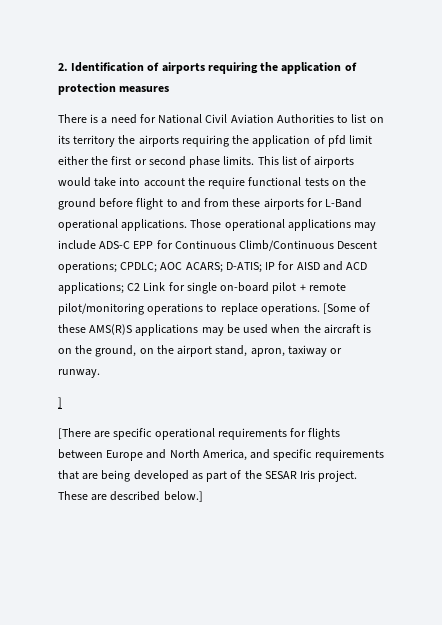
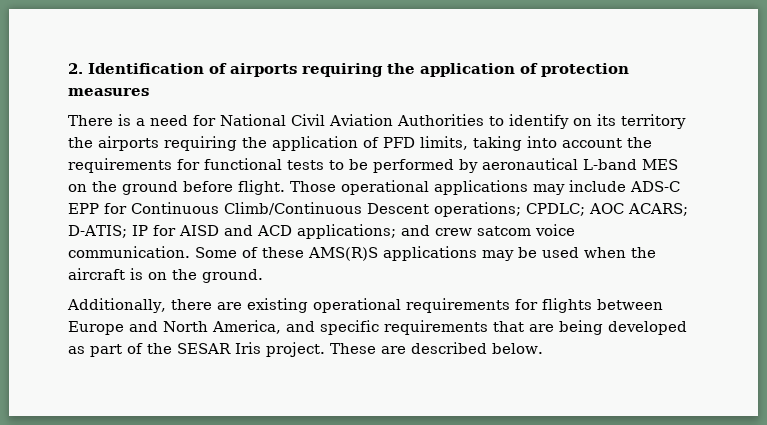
[351,114,367,123] list -> [509,114,569,129] identify
[327,135,373,147] [58,156,355,168] [58,177,367,189] [58,198,363,210] [58,219,188,231] pfd limit either the first or second phase limits. This list of airports would take into account the require functional tests on the ground before flight to and from these airports for L-Band operational applications. -> [383,136,652,151] [68,158,678,173] [68,180,285,195] PFD limits, taking into account the requirements for functional tests to be performed by aeronautical L-band MES on the ground before flight.
[127,282,346,294] [58,303,357,315] C2 Link for single on-board pilot + remote pilot/monitoring operations to replace operations. [Some -> [401,224,575,236] [68,246,237,258] and crew satcom voice communication. Some
[95,345,343,357] [58,369,100,378] [58,397,62,408] [58,428,153,440] ground, on the airport stand, apron, taxiway or runway. // ] // [There are specific -> [202,269,263,283] [67,298,308,313] ground. // Additionally, there are existing
[163,491,203,502] below.] -> [492,343,543,354] below.

